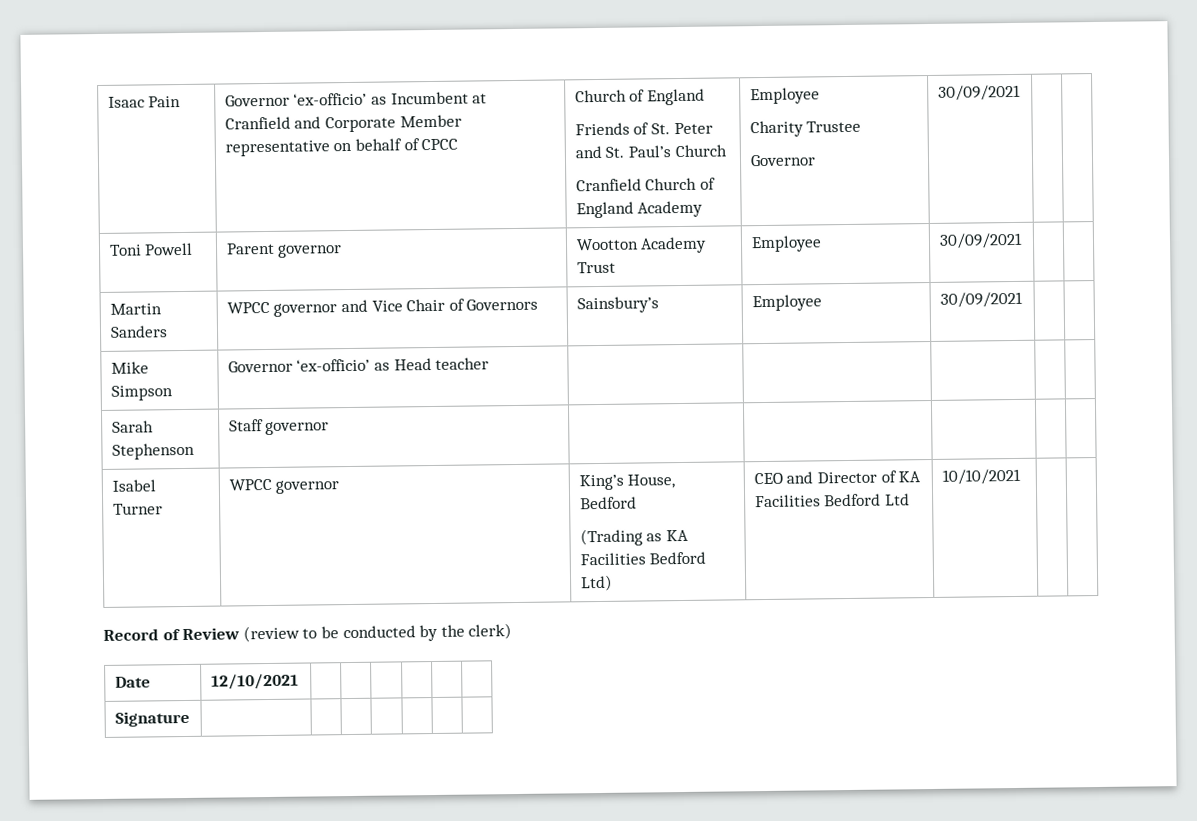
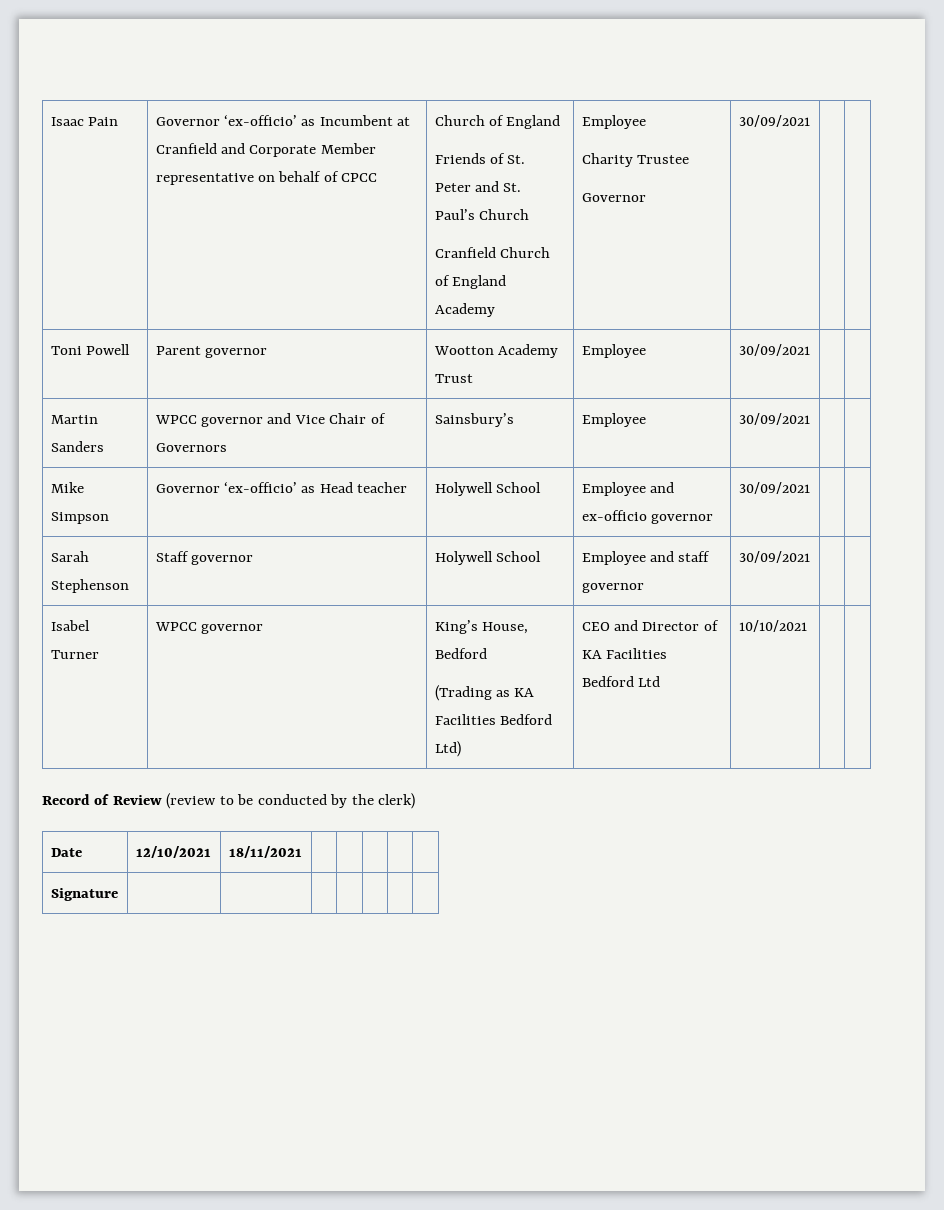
[111,420,154,433] [111,442,195,460] [228,419,330,436] | | | | // Sarah Stephenson | Staff governor | | | -> [434,482,542,496] [581,482,675,496] [581,510,714,524] [738,482,810,494] [50,551,89,562] [50,579,129,593] [155,551,254,565] [434,551,542,565] [581,551,711,565] [581,583,644,593] [738,551,810,563] Holywell School | Employee and ex-officio governor | 30/09/2021 | | // Sarah Stephenson | Staff governor | Holywell School | Employee and staff governor | 30/09/2021
(299, 681) none -> [228,846,302,858] 18/11/2021

